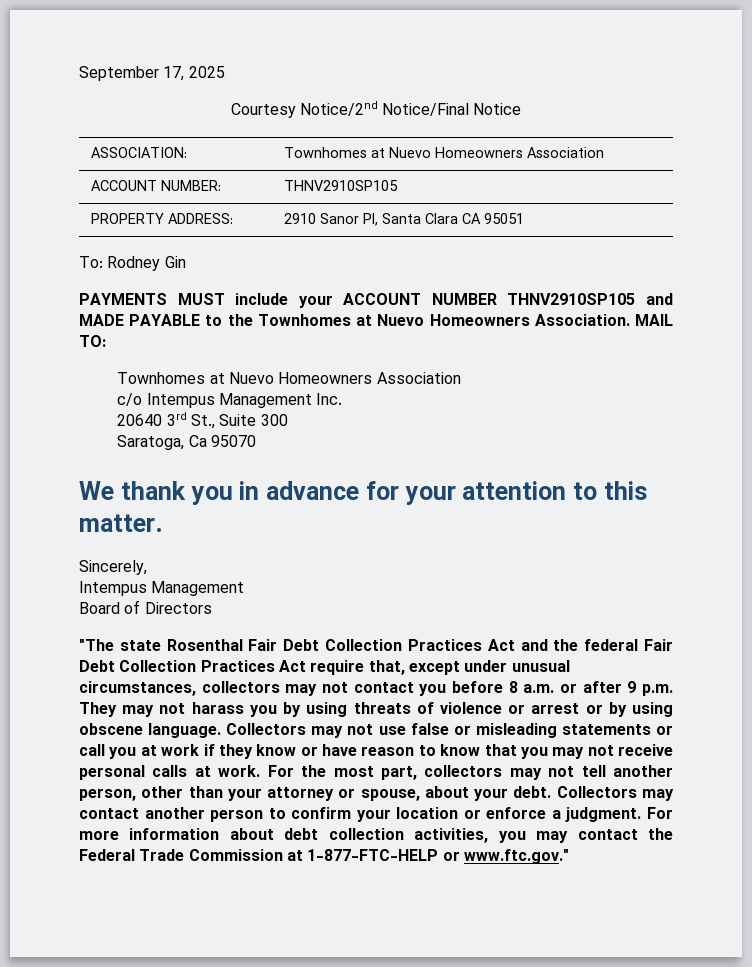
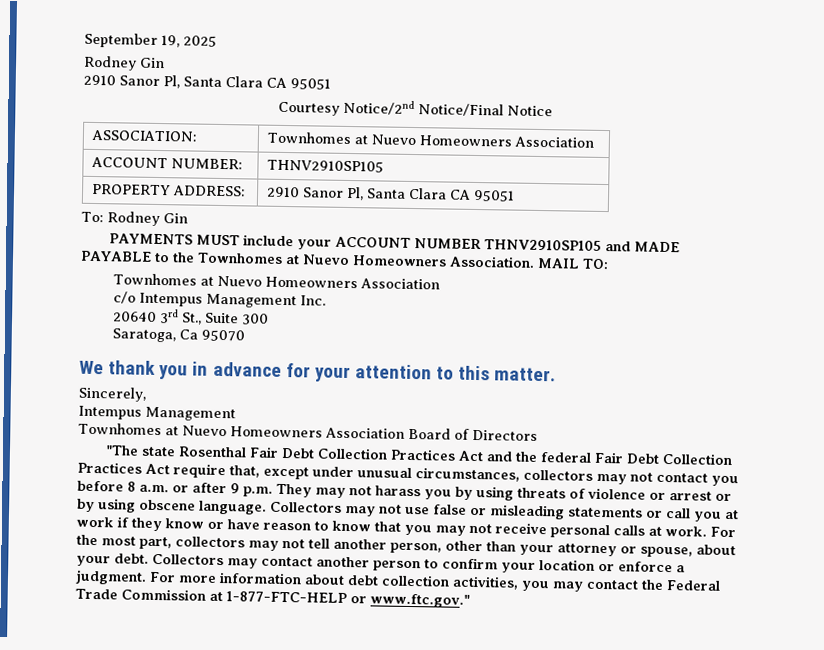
[163,66,185,81] 17, -> [161,35,180,48] 19,
(225, 72) none -> [83,55,165,71] [83,74,331,90] // Rodney Gin // 2910 Sanor Pl, Santa Clara CA 95051
(245, 588) none -> [78,422,405,439] Townhomes at Nuevo Homeowners Association

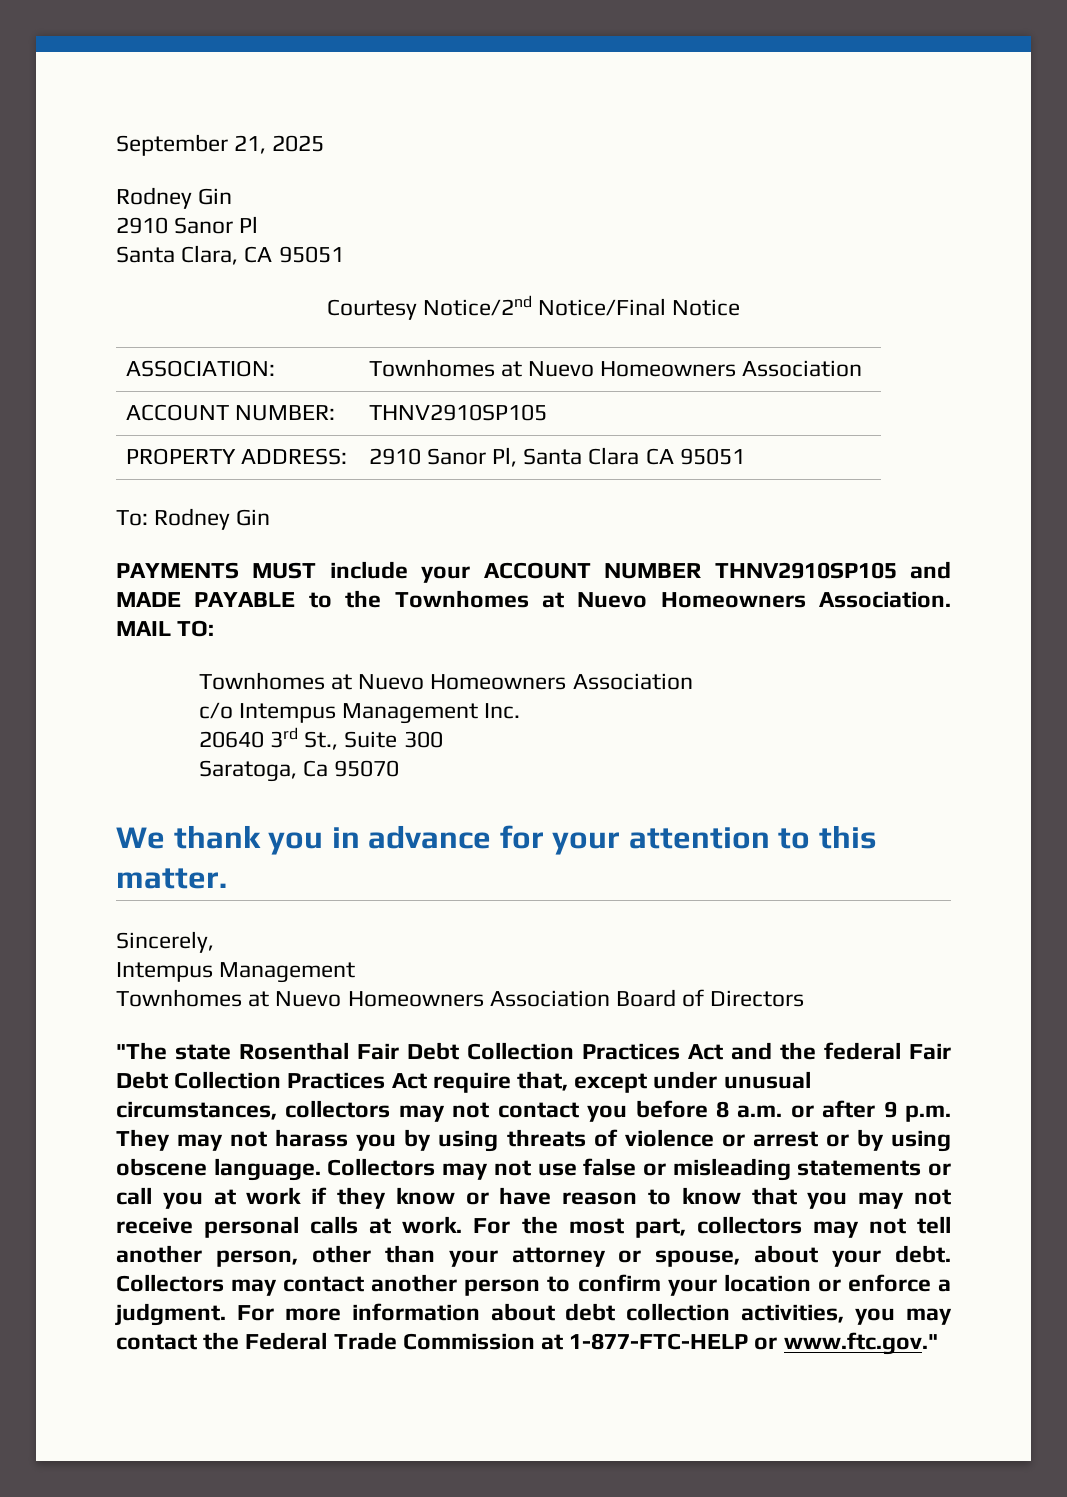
[161,35,180,48] 19, -> [234,135,267,154] 21,
[163,75,263,89] Pl, Santa Clara -> [239,216,259,233] [116,245,239,265] Pl // Santa Clara,

